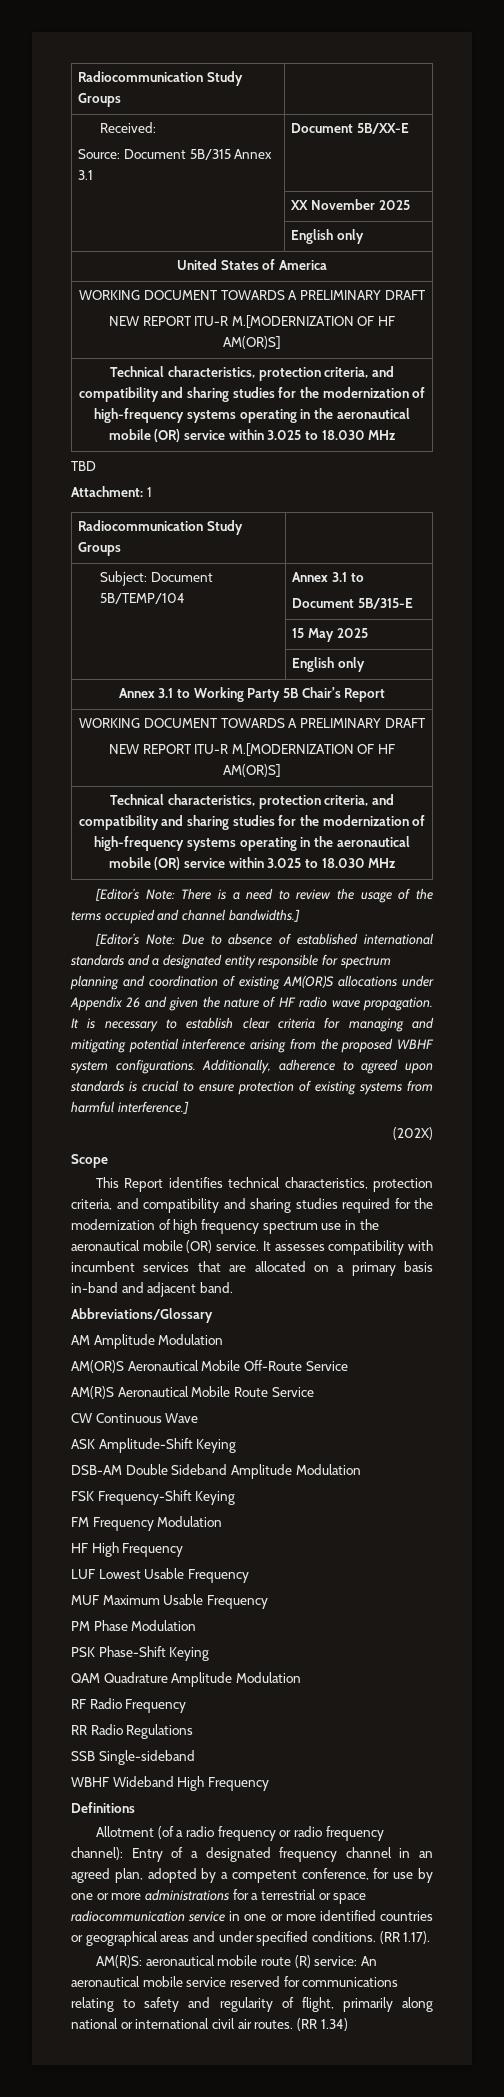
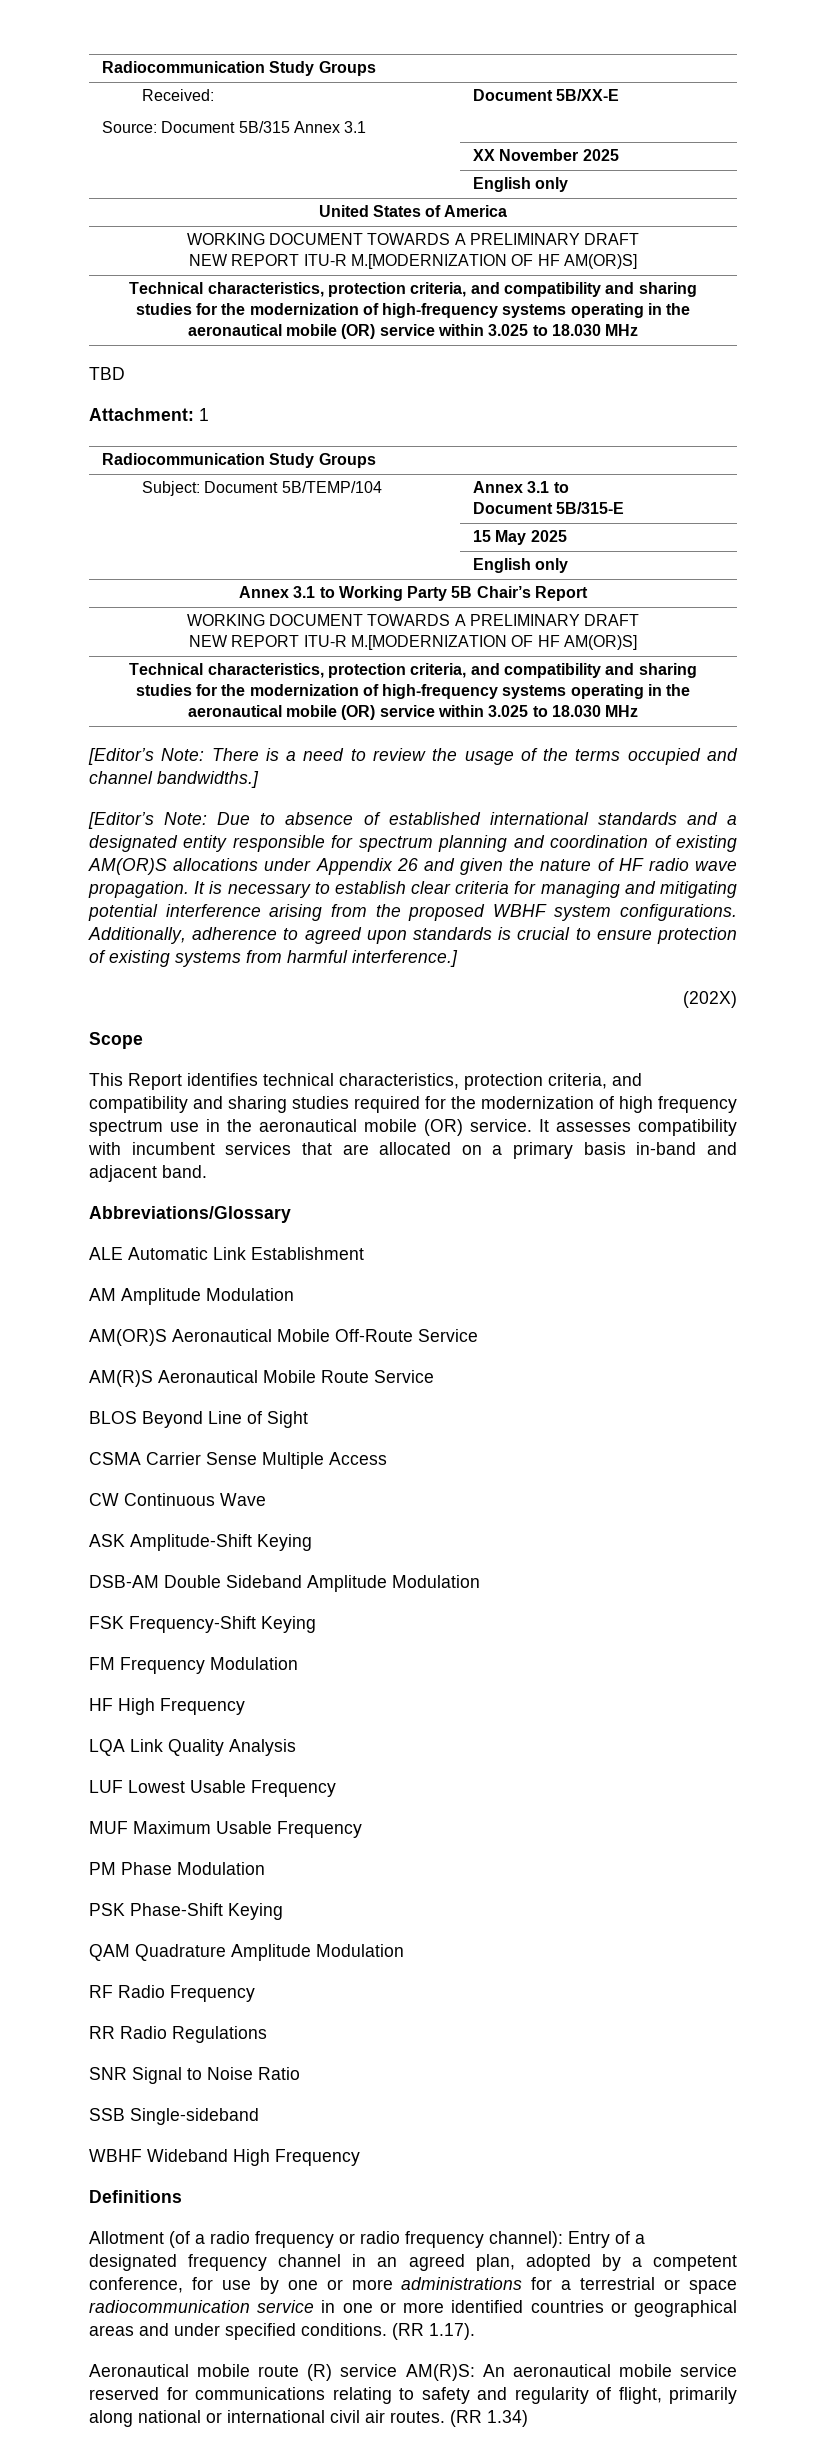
(213, 1315) none -> [89,1247,364,1260] // ALE Automatic Link Establishment
(314, 1392) none -> [89,1411,308,1428] [89,1452,387,1469] // BLOS Beyond Line of Sight // CSMA Carrier Sense Multiple Access
(184, 1550) none -> [89,1739,296,1756] // LQA Link Quality Analysis
(194, 1731) none -> [89,2067,300,2084] // SNR Signal to Noise Ratio
[96,1955,215,1968] AM(R)S: aeronautical -> [89,2364,189,2377] Aeronautical
[314,1956,358,1966] service: -> [340,2364,475,2381] service AM(R)S:

